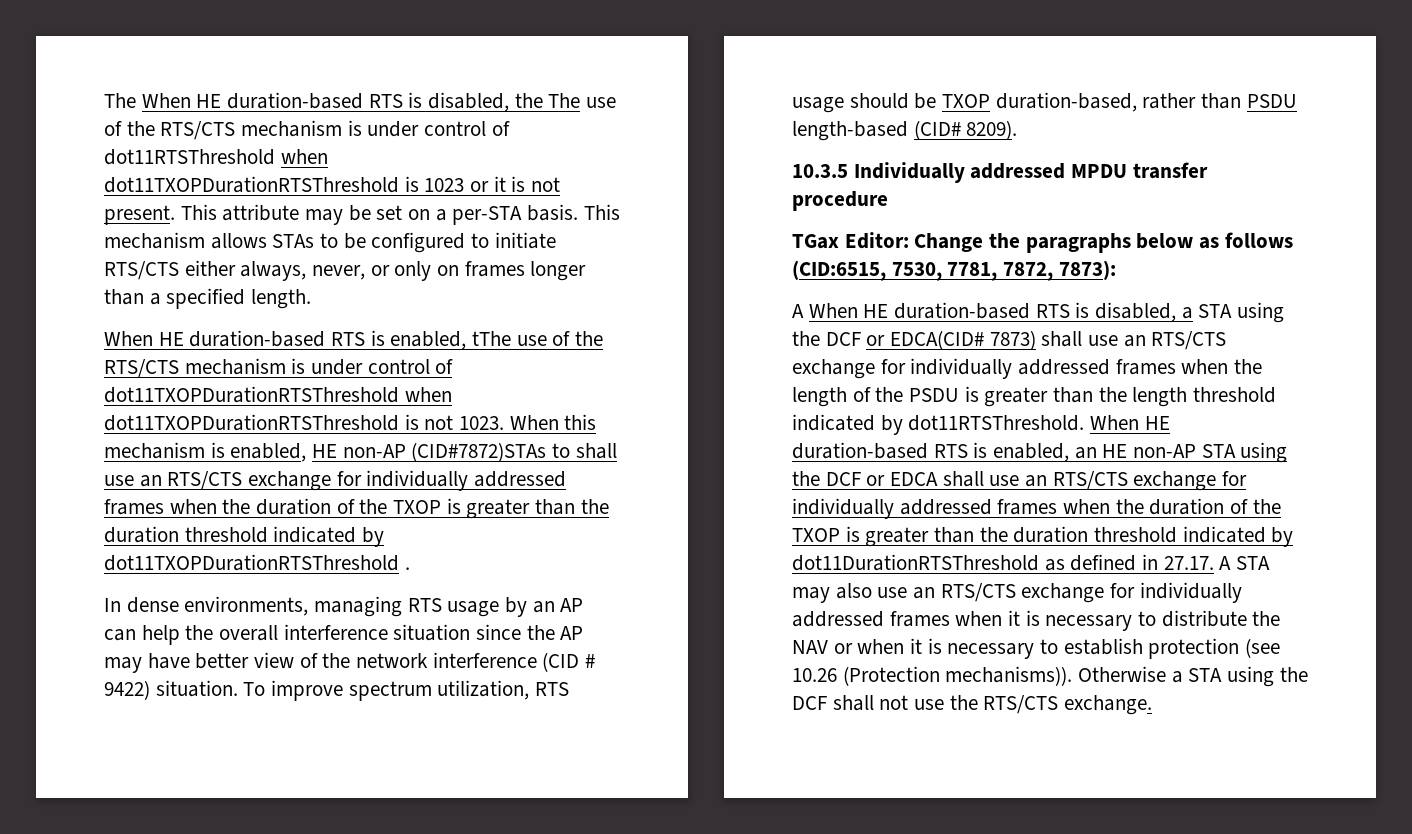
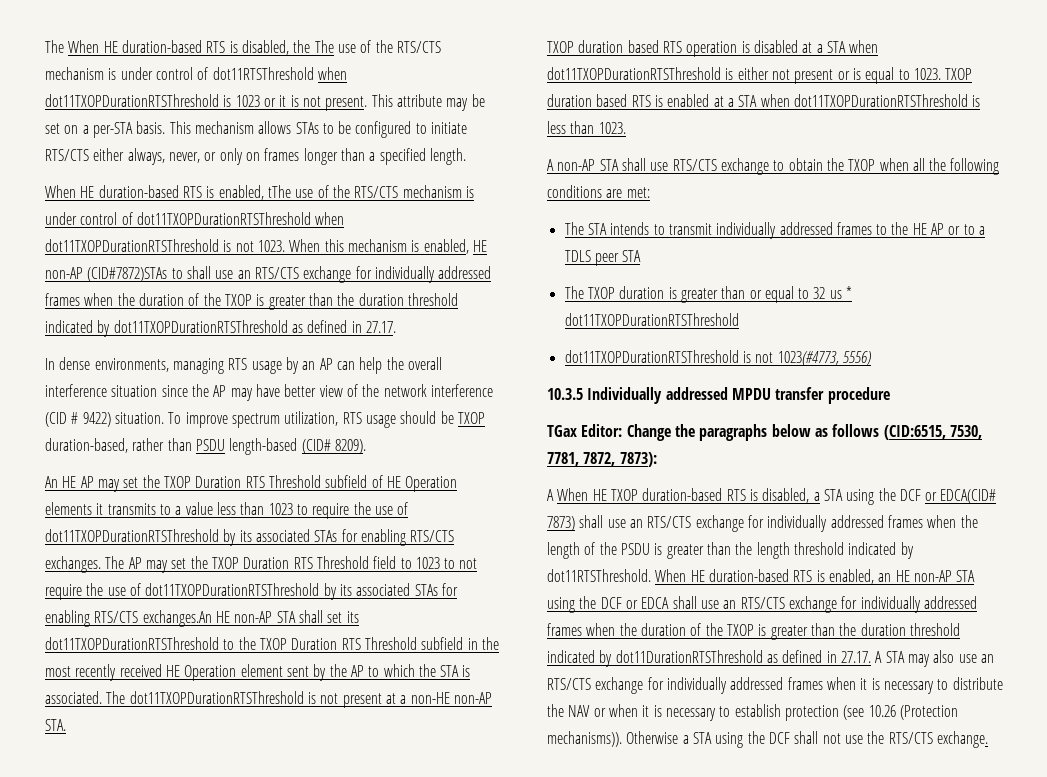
[404,567,410,570] . -> [291,320,396,333] as defined in 27.17.
(1018, 130) none -> [45,475,458,492] [45,502,409,519] [45,529,455,546] [45,556,478,573] [45,583,458,600] [45,610,359,627] [45,637,499,650] [45,664,471,681] [45,691,492,708] [45,719,66,731] [547,40,879,57] [547,67,973,84] [547,94,981,107] [547,121,626,134] [547,158,1000,175] [547,185,650,198] [564,222,986,239] [564,250,642,266] [564,286,853,303] [564,313,739,326] [564,350,871,366] // An HE AP may set the TXOP Duration RTS Threshold subfield of HE Operation elements it transmits to a value less than 1023 to require the use of dot11TXOPDurationRTSThreshold by its associated STAs for enabling RTS/CTS exchanges. The AP may set the TXOP Duration RTS Threshold field to 1023 to not require the use of dot11TXOPDurationRTSThreshold by its associated STAs for enabling RTS/CTS exchanges.An HE non-AP STA shall set its dot11TXOPDurationRTSThreshold to the TXOP Duration RTS Threshold subfield in the most recently received HE Operation element sent by the AP to which the STA is associated. The dot11TXOPDurationRTSThreshold is not present at a non-HE non-AP STA. // TXOP duration based RTS operation is disabled at a STA when dot11TXOPDurationRTSThreshold is either not present or is equal to 1023. TXOP duration based RTS is enabled at a STA when dot11TXOPDurationRTSThreshold is less than 1023. // A non-AP STA shall use RTS/CTS exchange to obtain the TXOP when all the following conditions are met: // The STA intends to transmit individually addressed frames to the HE AP or to a TDLS peer STA // The TXOP duration is greater than or equal to 32 us * dot11TXOPDurationRTSThreshold // dot11TXOPDurationRTSThreshold is not 1023(#4773, 5556)
(889, 311) none -> [610,489,638,501] TXOP

